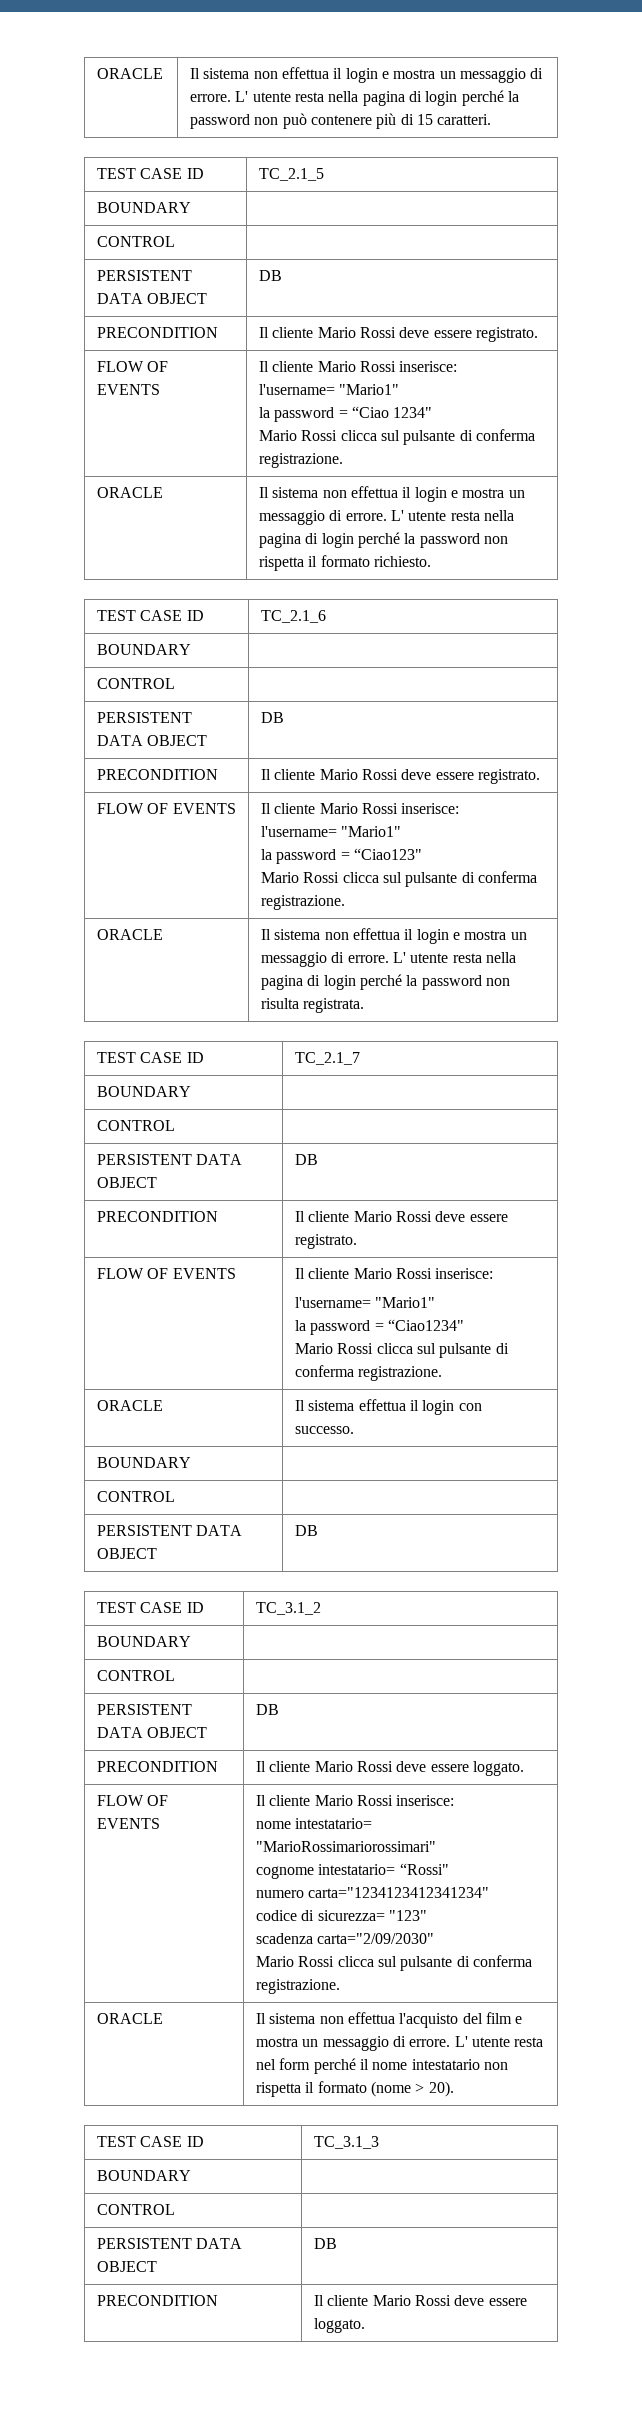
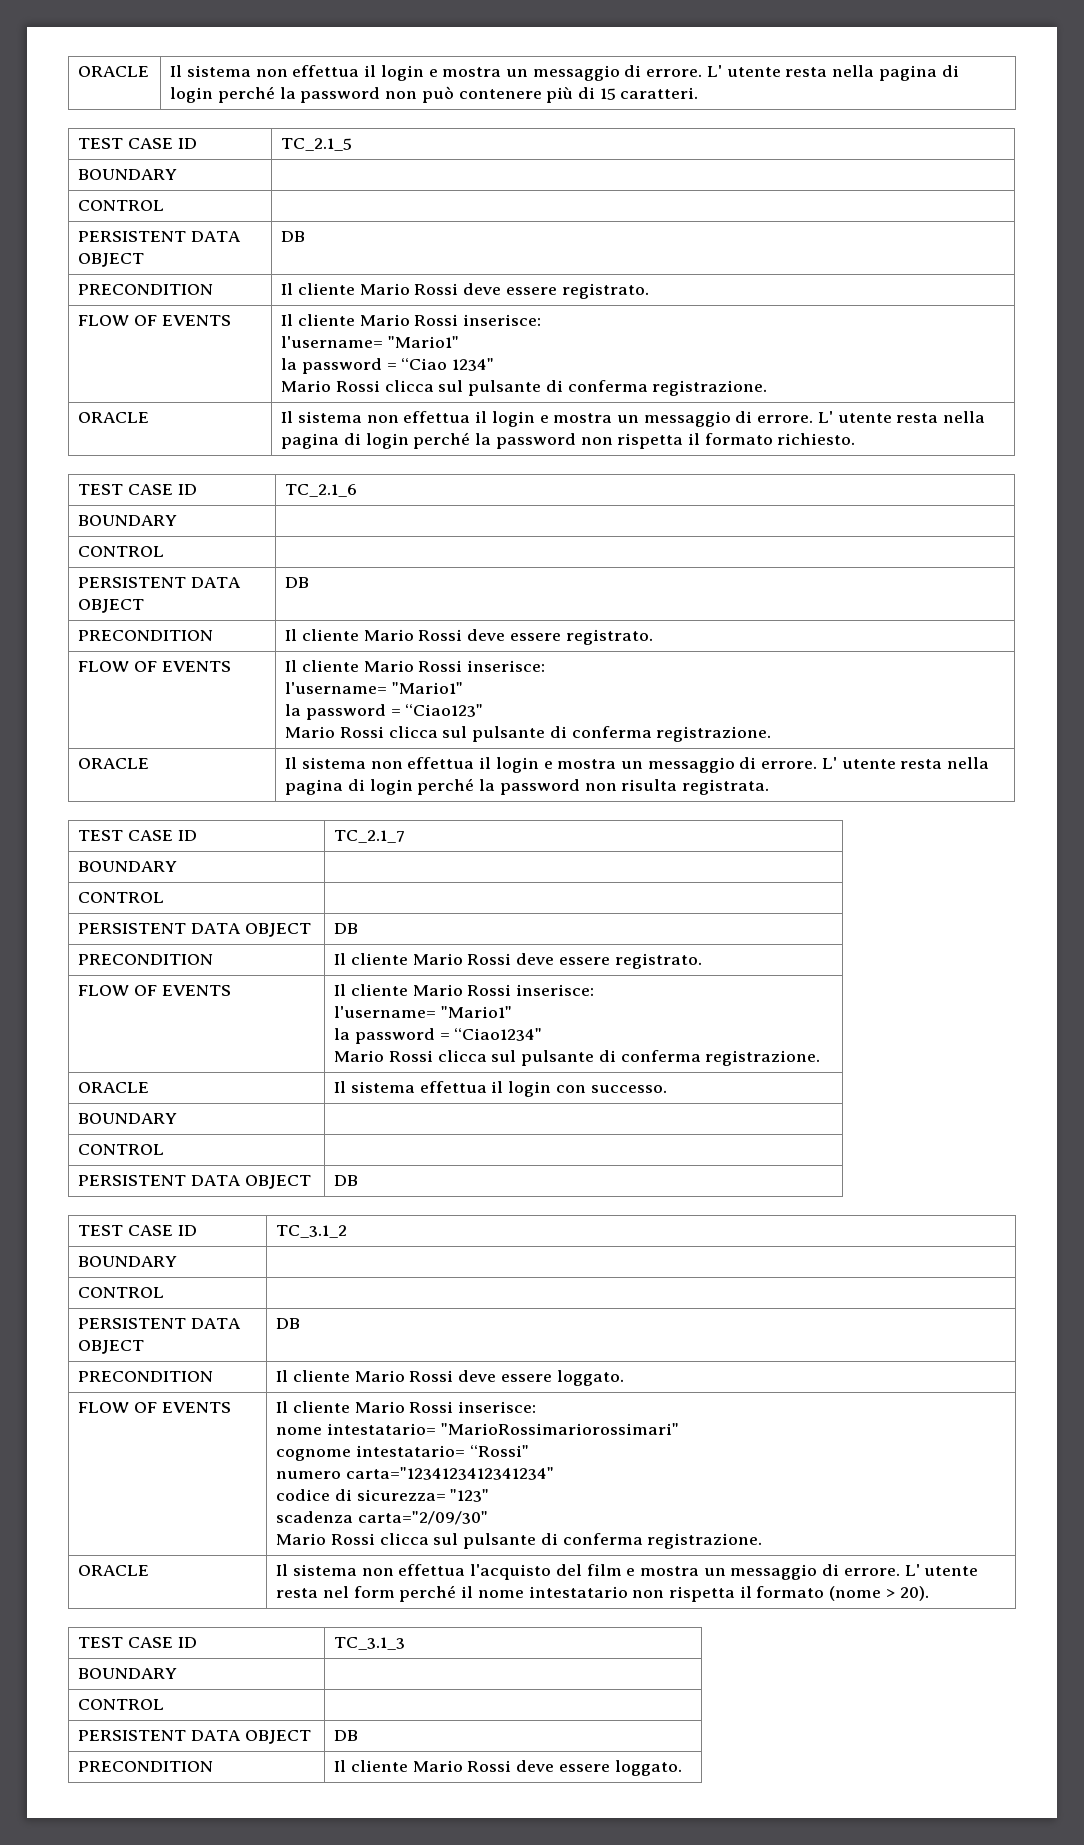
[317,1933,435,1944] carta="2/09/2030" -> [357,1511,488,1525] carta="2/09/30"

